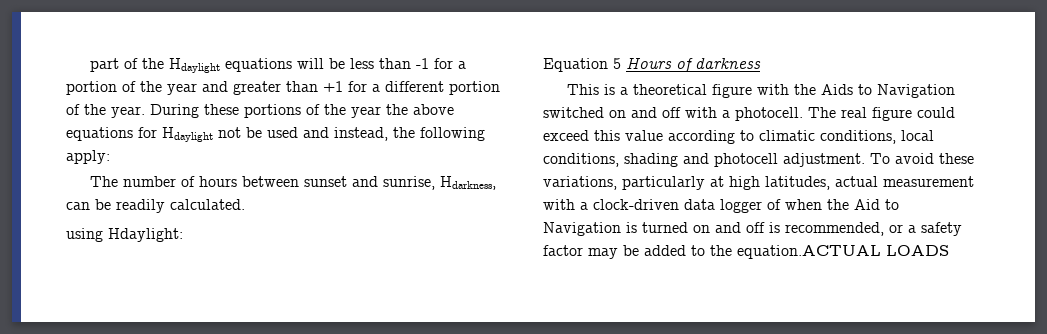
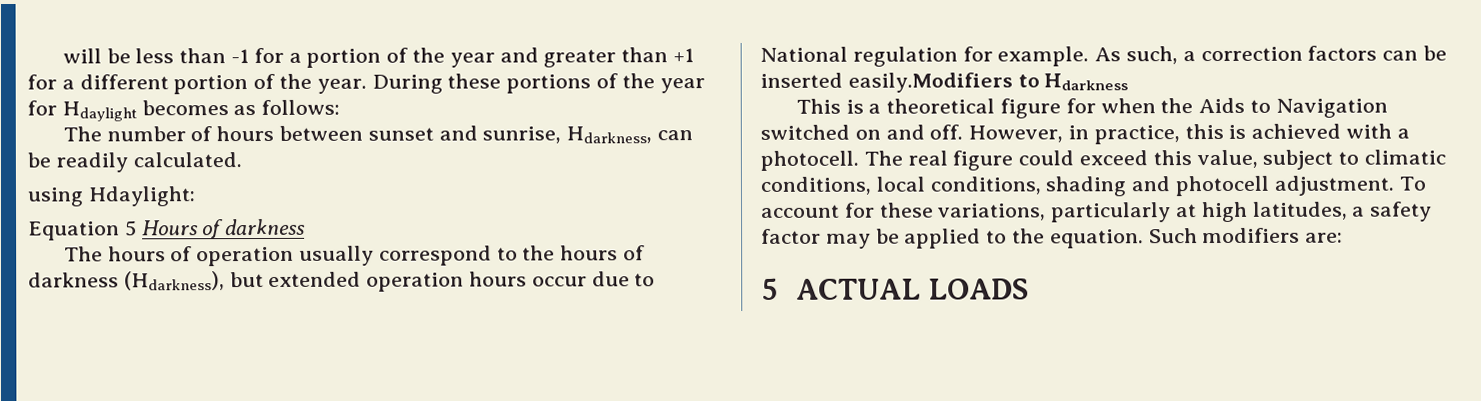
[90,58,293,73] part of the Hdaylight equations -> (62, 56) none
[386,104,454,115] [66,127,485,142] [66,150,110,164] the above equations for Hdaylight not be used and instead, the following apply: -> [27,99,341,122] for Hdaylight becomes as follows:
(761, 63) none -> [63,245,646,267] [28,271,656,292] [760,45,1448,67] [760,72,1129,93] // The hours of operation usually correspond to the hours of darkness (Hdarkness), but extended operation hours occur due to National regulation for example. As such, a correction factors can be inserted easily.Modifiers to Hdarkness
[757,84,790,95] with -> [1065,98,1156,114] for when
[662,107,681,118] off -> [929,123,1342,145] off. However, in practice, this is achieved
[625,130,735,144] value according -> [1196,149,1334,170] value, subject
[895,153,934,164] avoid -> [761,202,875,218] account for
[835,176,974,187] [543,199,899,213] [543,222,903,236] actual measurement with a clock-driven data logger of when the Aid to Navigation is turned on and off is recommended, or -> (1348, 210) none
[644,245,881,259] added to the equation.ACTUAL -> [904,227,1344,249] [761,277,921,300] applied to the equation. Such modifiers are: // 5 ACTUAL

